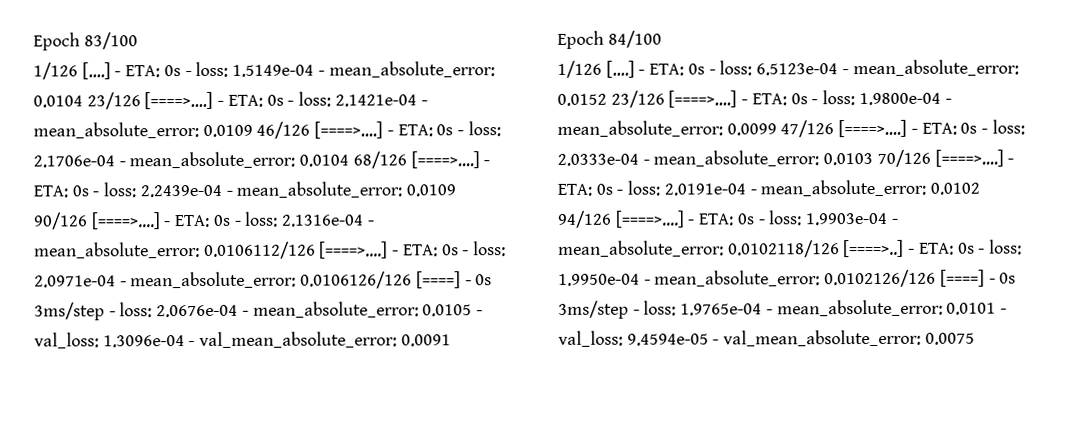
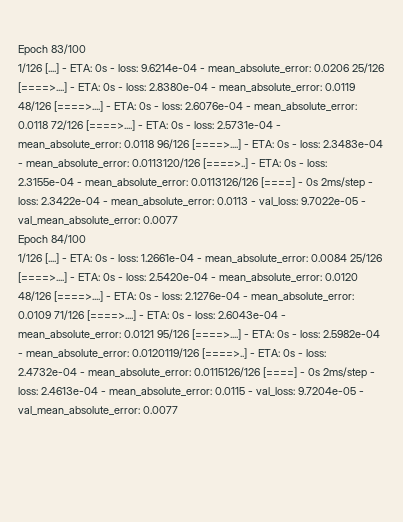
[232,61,495,78] [33,91,428,110] [33,121,501,139] [33,151,491,169] [33,181,457,198] [33,211,375,230] [34,241,507,259] [34,271,493,289] [34,301,484,321] [34,331,451,349] 1.5149e-04 - mean_absolute_error: 0.0104 23/126 [====>....] - ETA: 0s - loss: 2.1421e-04 - mean_absolute_error: 0.0109 46/126 [====>....] - ETA: 0s - loss: 2.1706e-04 - mean_absolute_error: 0.0104 68/126 [====>....] - ETA: 0s - loss: 2.2439e-04 - mean_absolute_error: 0.0109 90/126 [====>....] - ETA: 0s - loss: 2.1316e-04 - mean_absolute_error: 0.0106112/126 [====>....] - ETA: 0s - loss: 2.0971e-04 - mean_absolute_error: 0.0106126/126 [====] - 0s 3ms/step - loss: 2.0676e-04 - mean_absolute_error: 0.0105 - val_loss: 1.3096e-04 - val_mean_absolute_error: 0.0091 -> [141,63,384,73] [18,82,355,93] [18,101,357,112] [18,120,281,131] [18,139,383,150] [18,158,327,169] [18,177,373,189] [18,197,366,206] [18,216,178,225] 9.6214e-04 - mean_absolute_error: 0.0206 25/126 [====>....] - ETA: 0s - loss: 2.8380e-04 - mean_absolute_error: 0.0119 48/126 [====>....] - ETA: 0s - loss: 2.6076e-04 - mean_absolute_error: 0.0118 72/126 [====>....] - ETA: 0s - loss: 2.5731e-04 - mean_absolute_error: 0.0118 96/126 [====>....] - ETA: 0s - loss: 2.3483e-04 - mean_absolute_error: 0.0113120/126 [====>..] - ETA: 0s - loss: 2.3155e-04 - mean_absolute_error: 0.0113126/126 [====] - 0s 2ms/step - loss: 2.3422e-04 - mean_absolute_error: 0.0113 - val_loss: 9.7022e-05 - val_mean_absolute_error: 0.0077
[756,59,1019,77] [557,90,952,108] [557,119,1025,138] [557,149,1015,167] [557,179,981,197] [557,210,899,228] [558,239,1023,258] [558,269,1017,288] [558,299,1008,319] [558,329,975,347] 6.5123e-04 - mean_absolute_error: 0.0152 23/126 [====>....] - ETA: 0s - loss: 1.9800e-04 - mean_absolute_error: 0.0099 47/126 [====>....] - ETA: 0s - loss: 2.0333e-04 - mean_absolute_error: 0.0103 70/126 [====>....] - ETA: 0s - loss: 2.0191e-04 - mean_absolute_error: 0.0102 94/126 [====>....] - ETA: 0s - loss: 1.9903e-04 - mean_absolute_error: 0.0102118/126 [====>..] - ETA: 0s - loss: 1.9950e-04 - mean_absolute_error: 0.0102126/126 [====] - 0s 3ms/step - loss: 1.9765e-04 - mean_absolute_error: 0.0101 - val_loss: 9.4594e-05 - val_mean_absolute_error: 0.0075 -> [141,253,382,263] [18,272,358,283] [18,291,354,302] [18,310,286,321] [18,329,380,340] [18,348,326,359] [18,367,375,379] [18,387,364,396] [18,406,178,415] 1.2661e-04 - mean_absolute_error: 0.0084 25/126 [====>....] - ETA: 0s - loss: 2.5420e-04 - mean_absolute_error: 0.0120 48/126 [====>....] - ETA: 0s - loss: 2.1276e-04 - mean_absolute_error: 0.0109 71/126 [====>....] - ETA: 0s - loss: 2.6043e-04 - mean_absolute_error: 0.0121 95/126 [====>....] - ETA: 0s - loss: 2.5982e-04 - mean_absolute_error: 0.0120119/126 [====>..] - ETA: 0s - loss: 2.4732e-04 - mean_absolute_error: 0.0115126/126 [====] - 0s 2ms/step - loss: 2.4613e-04 - mean_absolute_error: 0.0115 - val_loss: 9.7204e-05 - val_mean_absolute_error: 0.0077

